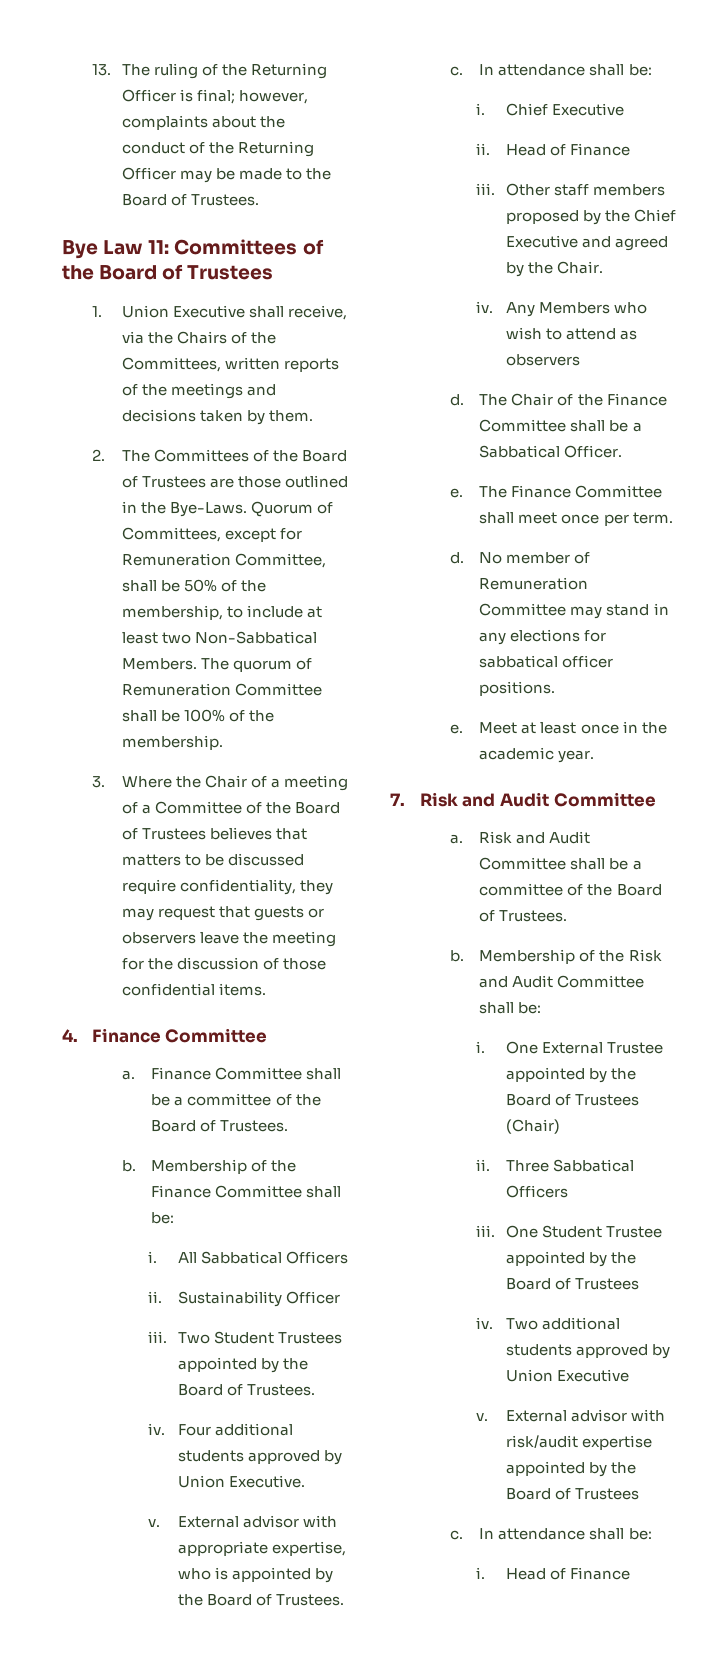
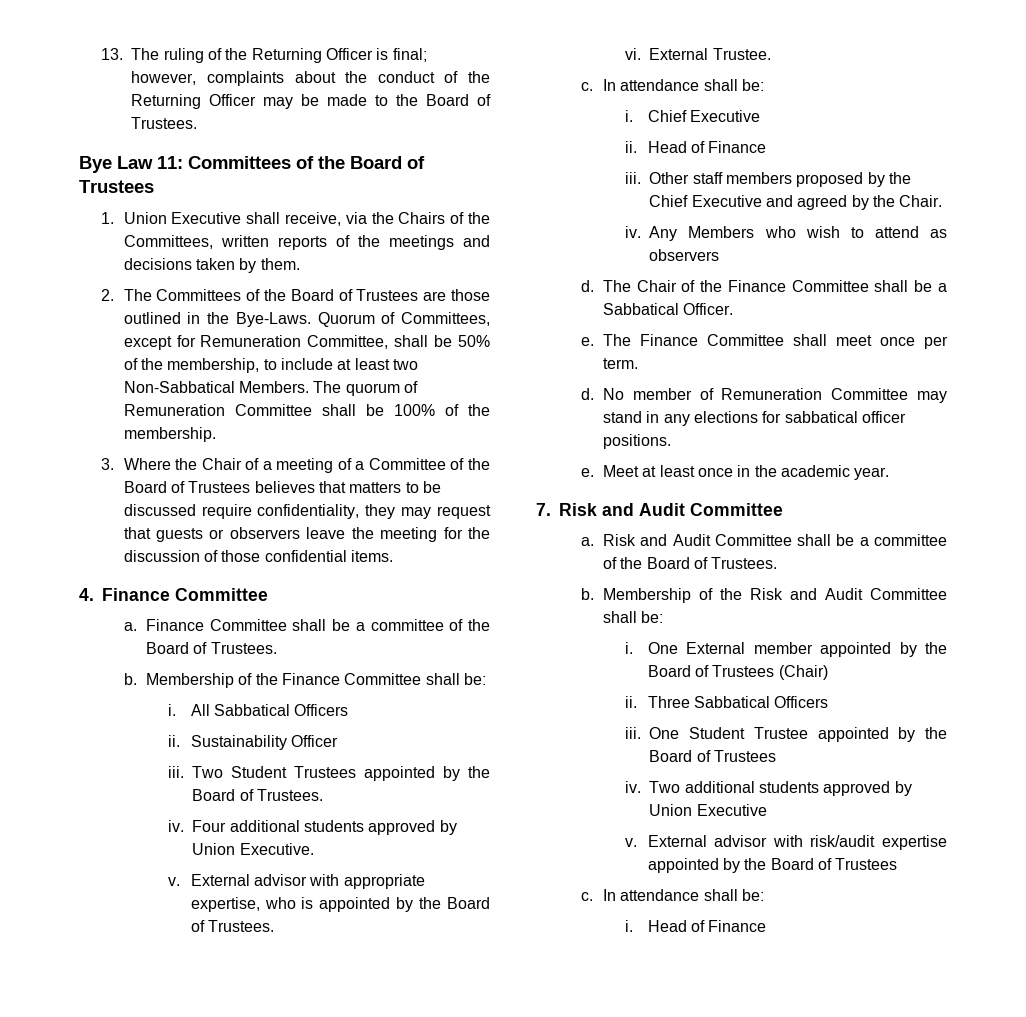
(345, 1600) none -> [625,48,771,60] // vi. External Trustee.
[607,1042,664,1054] Trustee -> [753,642,813,654] member

